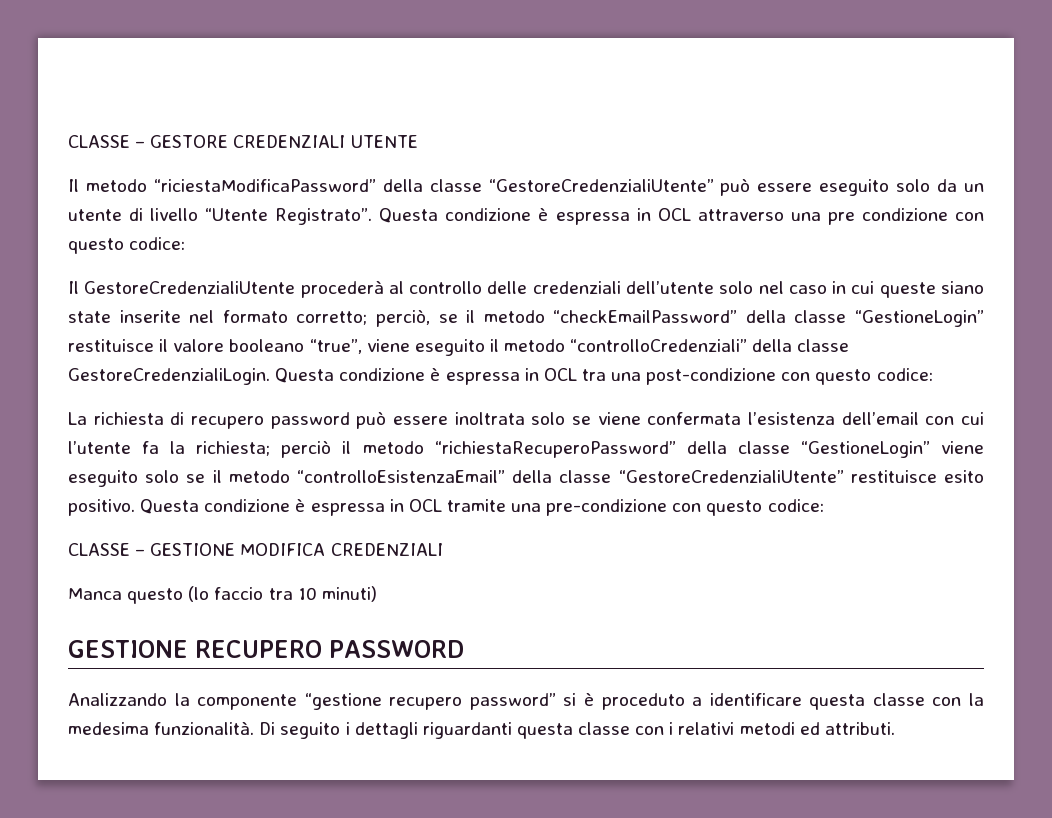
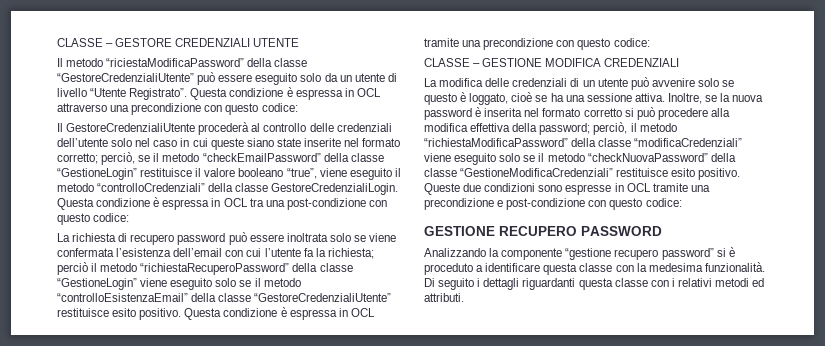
[827,208,948,225] pre condizione -> [131,103,202,115] precondizione
[546,499,668,516] pre-condizione -> [483,38,554,50] precondizione
[68,586,377,604] Manca questo (lo faccio tra 10 minuti) -> [424,77,735,90] [424,92,764,105] [424,107,730,120] [424,122,677,135] [424,138,743,147] [424,153,736,165] [424,168,741,180] [424,183,710,195] [424,198,682,210] La modifica delle credenziali di un utente può avvenire solo se questo è loggato, cioè se ha una sessione attiva. Inoltre, se la nuova password è inserita nel formato corretto si può procedere alla modifica effettiva della password; perciò, il metodo “richiestaModificaPassword” della classe “modificaCredenziali” viene eseguito solo se il metodo “checkNuovaPassword” della classe “GestioneModificaCredenziali” restituisce esito positivo. Queste due condizioni sono espresse in OCL tramite una precondizione e post-condizione con questo codice:

